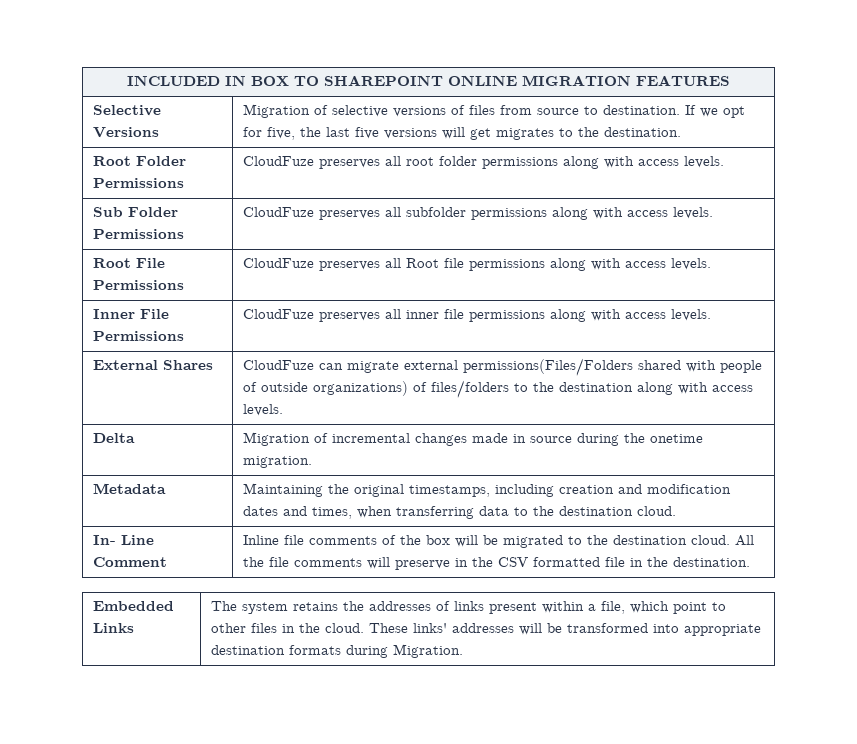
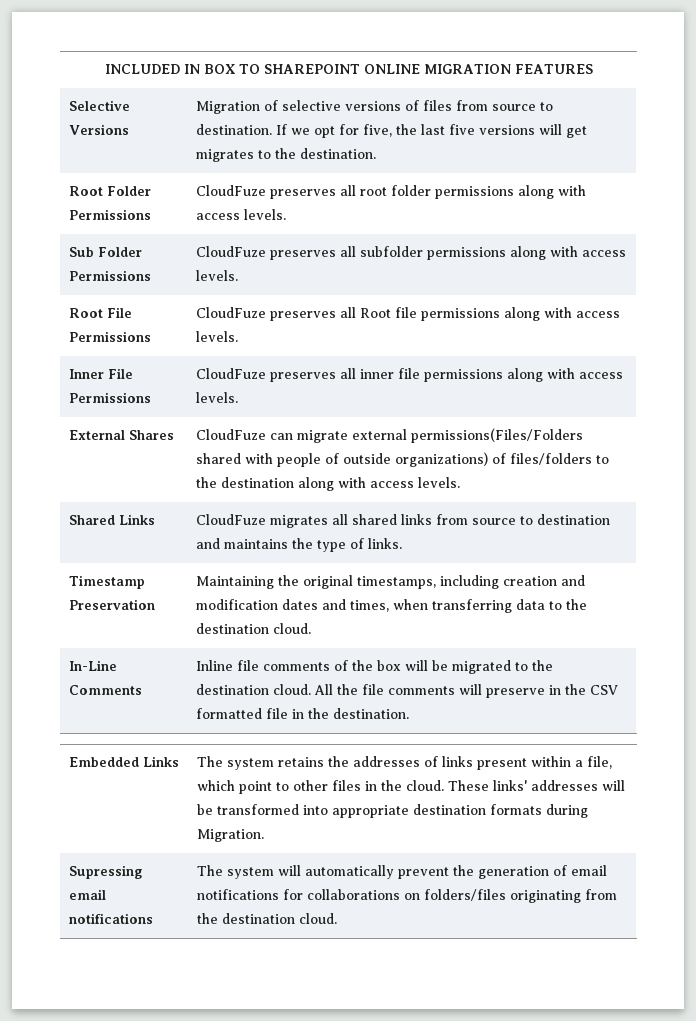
[92,433,135,443] [242,432,703,446] [242,456,312,468] [92,483,166,494] Delta | Migration of incremental changes made in source during the onetime migration. // Metadata -> [68,514,155,525] [195,514,610,528] [195,538,402,552] [68,575,145,589] [68,599,155,610] Shared Links | CloudFuze migrates all shared links from source to destination and maintains the type of links. // Timestamp Preservation
[92,535,154,545] [92,557,167,567] In- Line Comment -> [68,660,117,671] [68,685,142,695] In-Line Comments
(463, 651) none -> [68,865,142,879] [68,889,106,900] [68,913,153,924] [196,865,607,879] [196,889,617,903] [196,913,337,924] // Supressing email notifications | The system will automatically prevent the generation of email notifications for collaborations on folders/files originating from the destination cloud.

